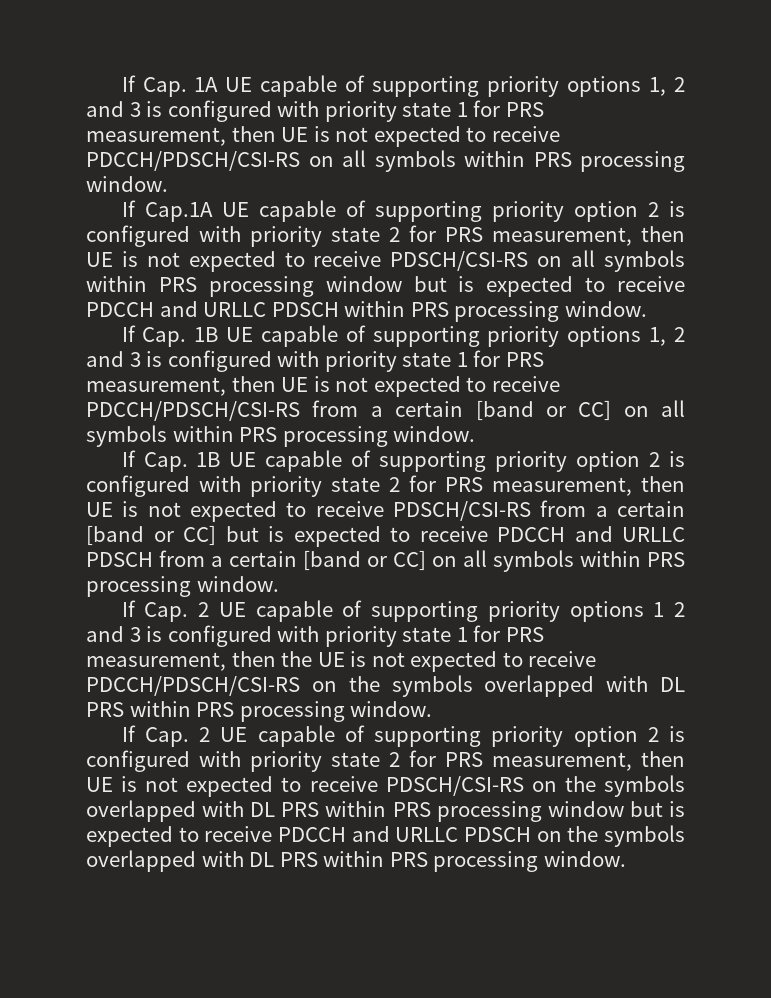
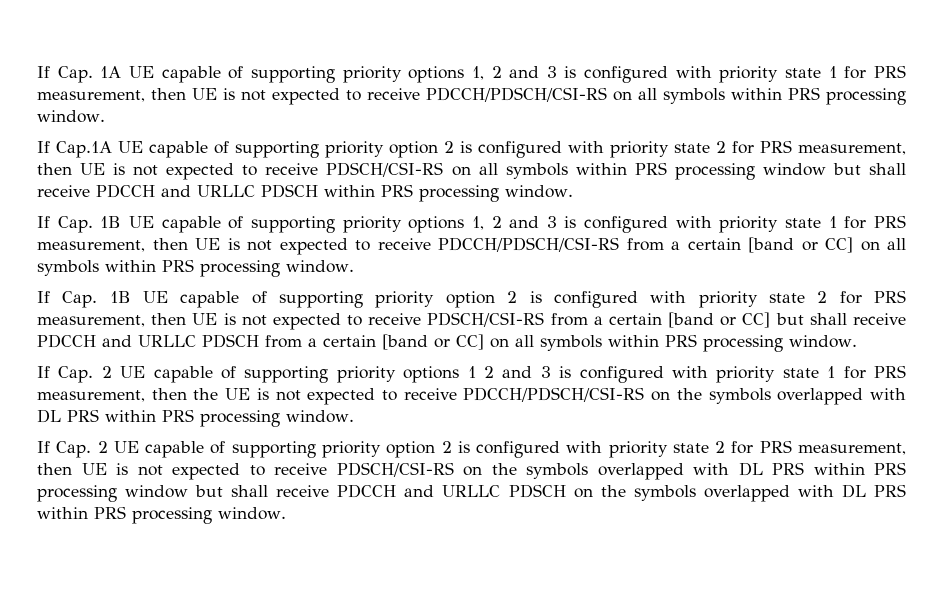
[458,276,606,297] is expected to -> [869,163,906,175] shall
[268,526,410,547] is expected to -> [809,313,847,325] shall
[669,801,685,817] [86,826,199,847] is expected to -> [231,485,269,497] shall

